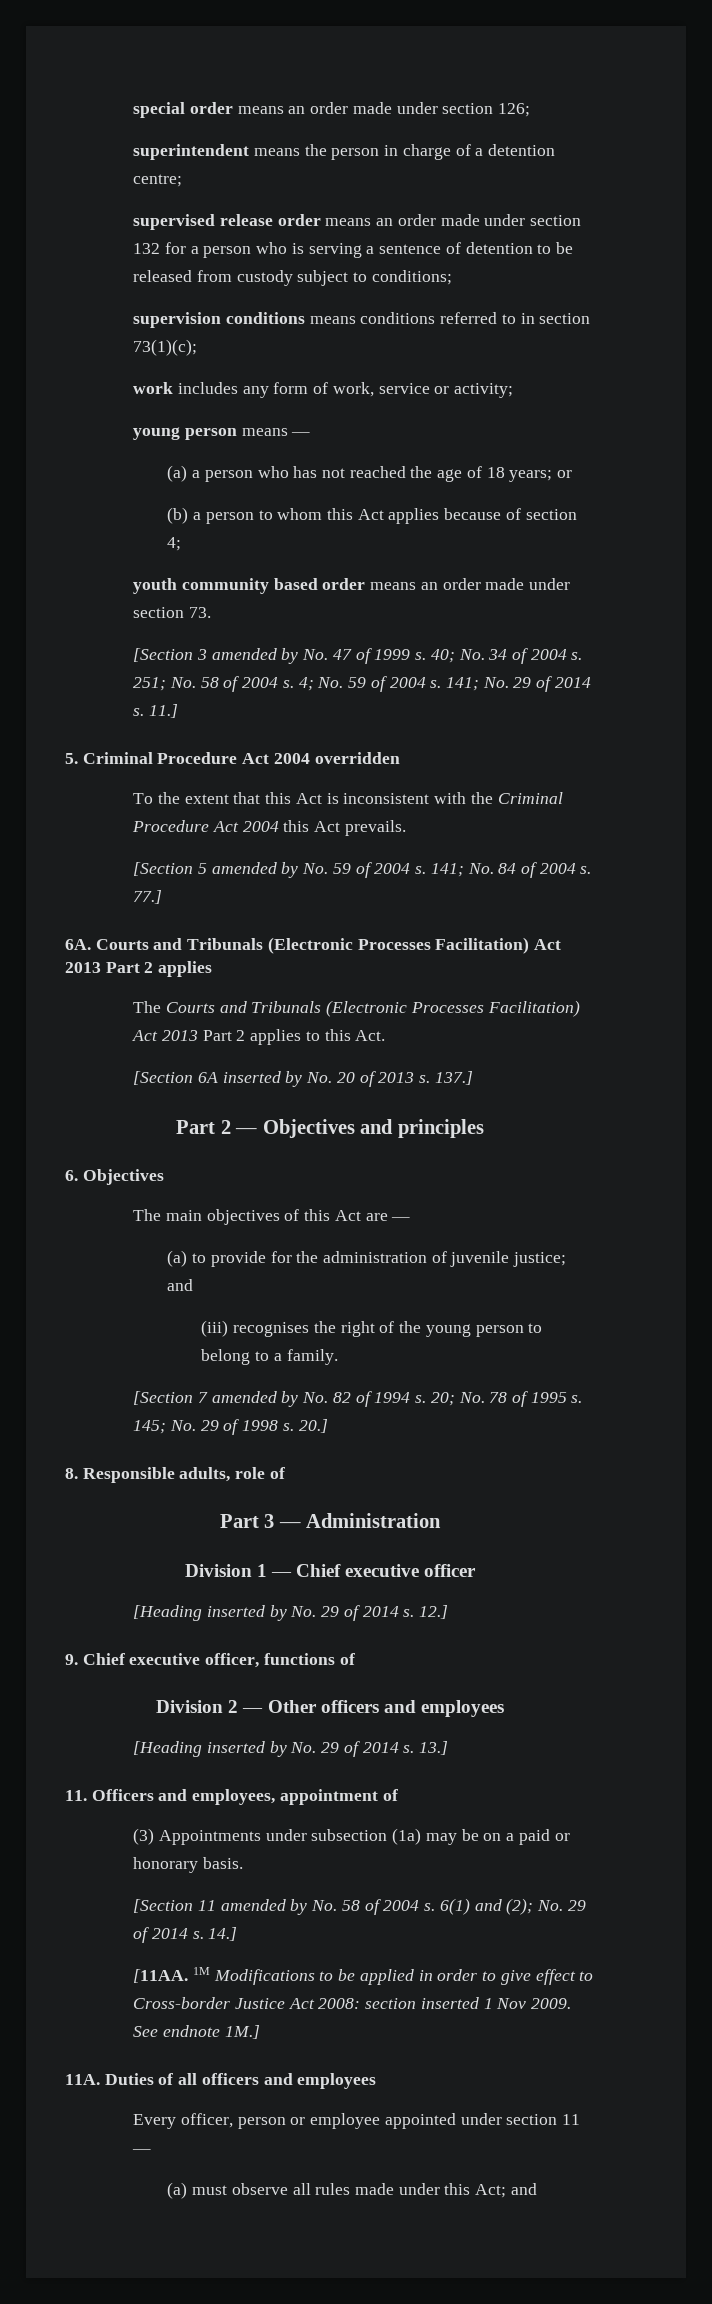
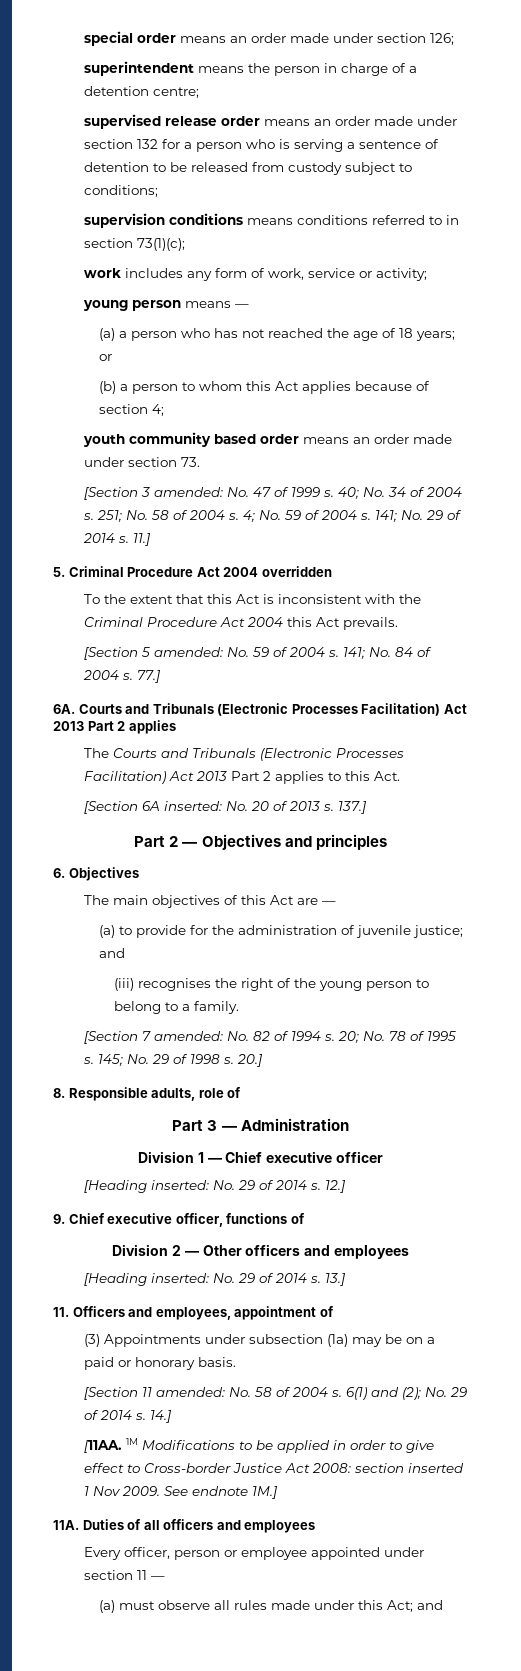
[211,648,299,664] amended by -> [153,487,223,497] amended:
[211,862,299,878] amended by -> [153,647,223,657] amended:
[222,1071,303,1087] inserted by -> [163,801,222,811] inserted:
[211,1391,299,1407] amended by -> [153,1031,223,1041] amended:
[206,1605,287,1621] inserted by -> [150,1180,209,1190] inserted:
[206,1741,287,1757] inserted by -> [150,1273,209,1283] inserted:
[220,1899,308,1915] amended by -> [155,1387,225,1397] amended:

